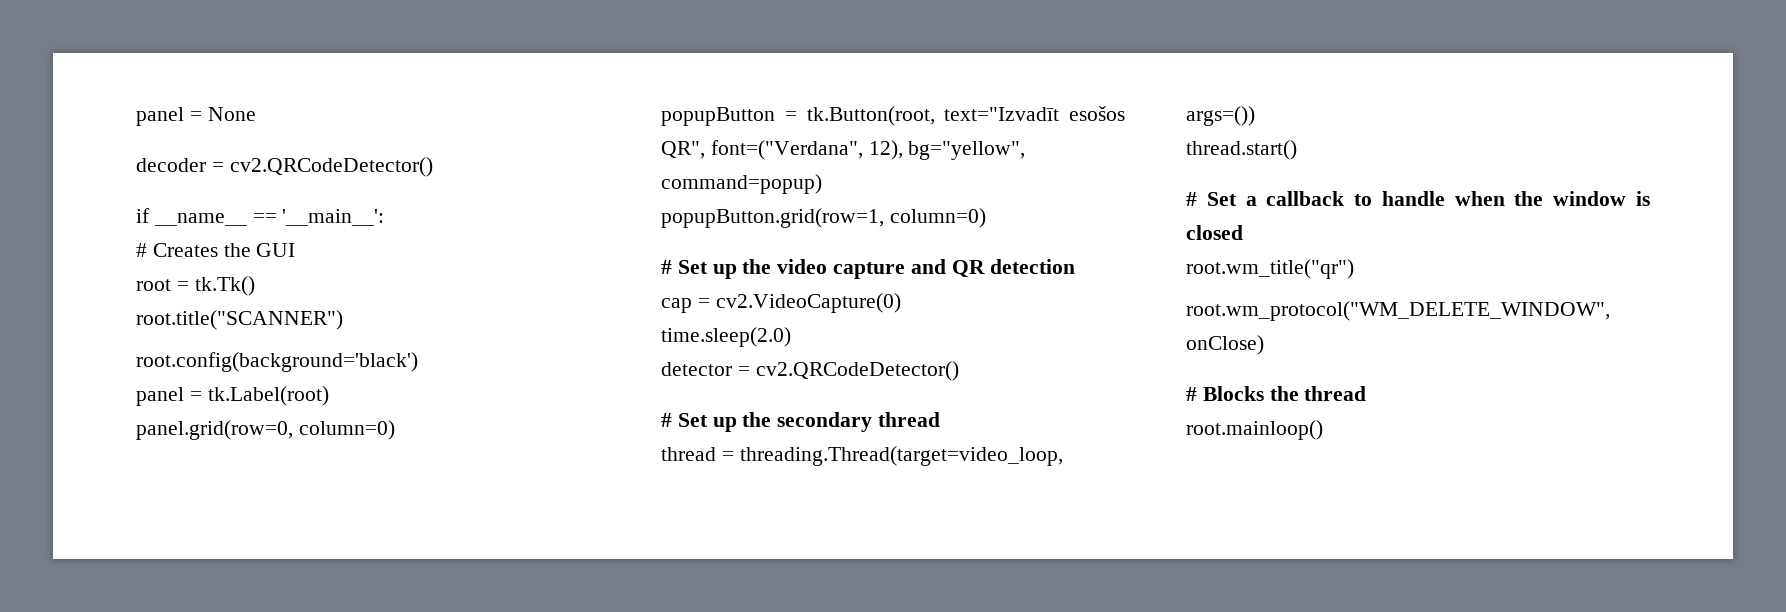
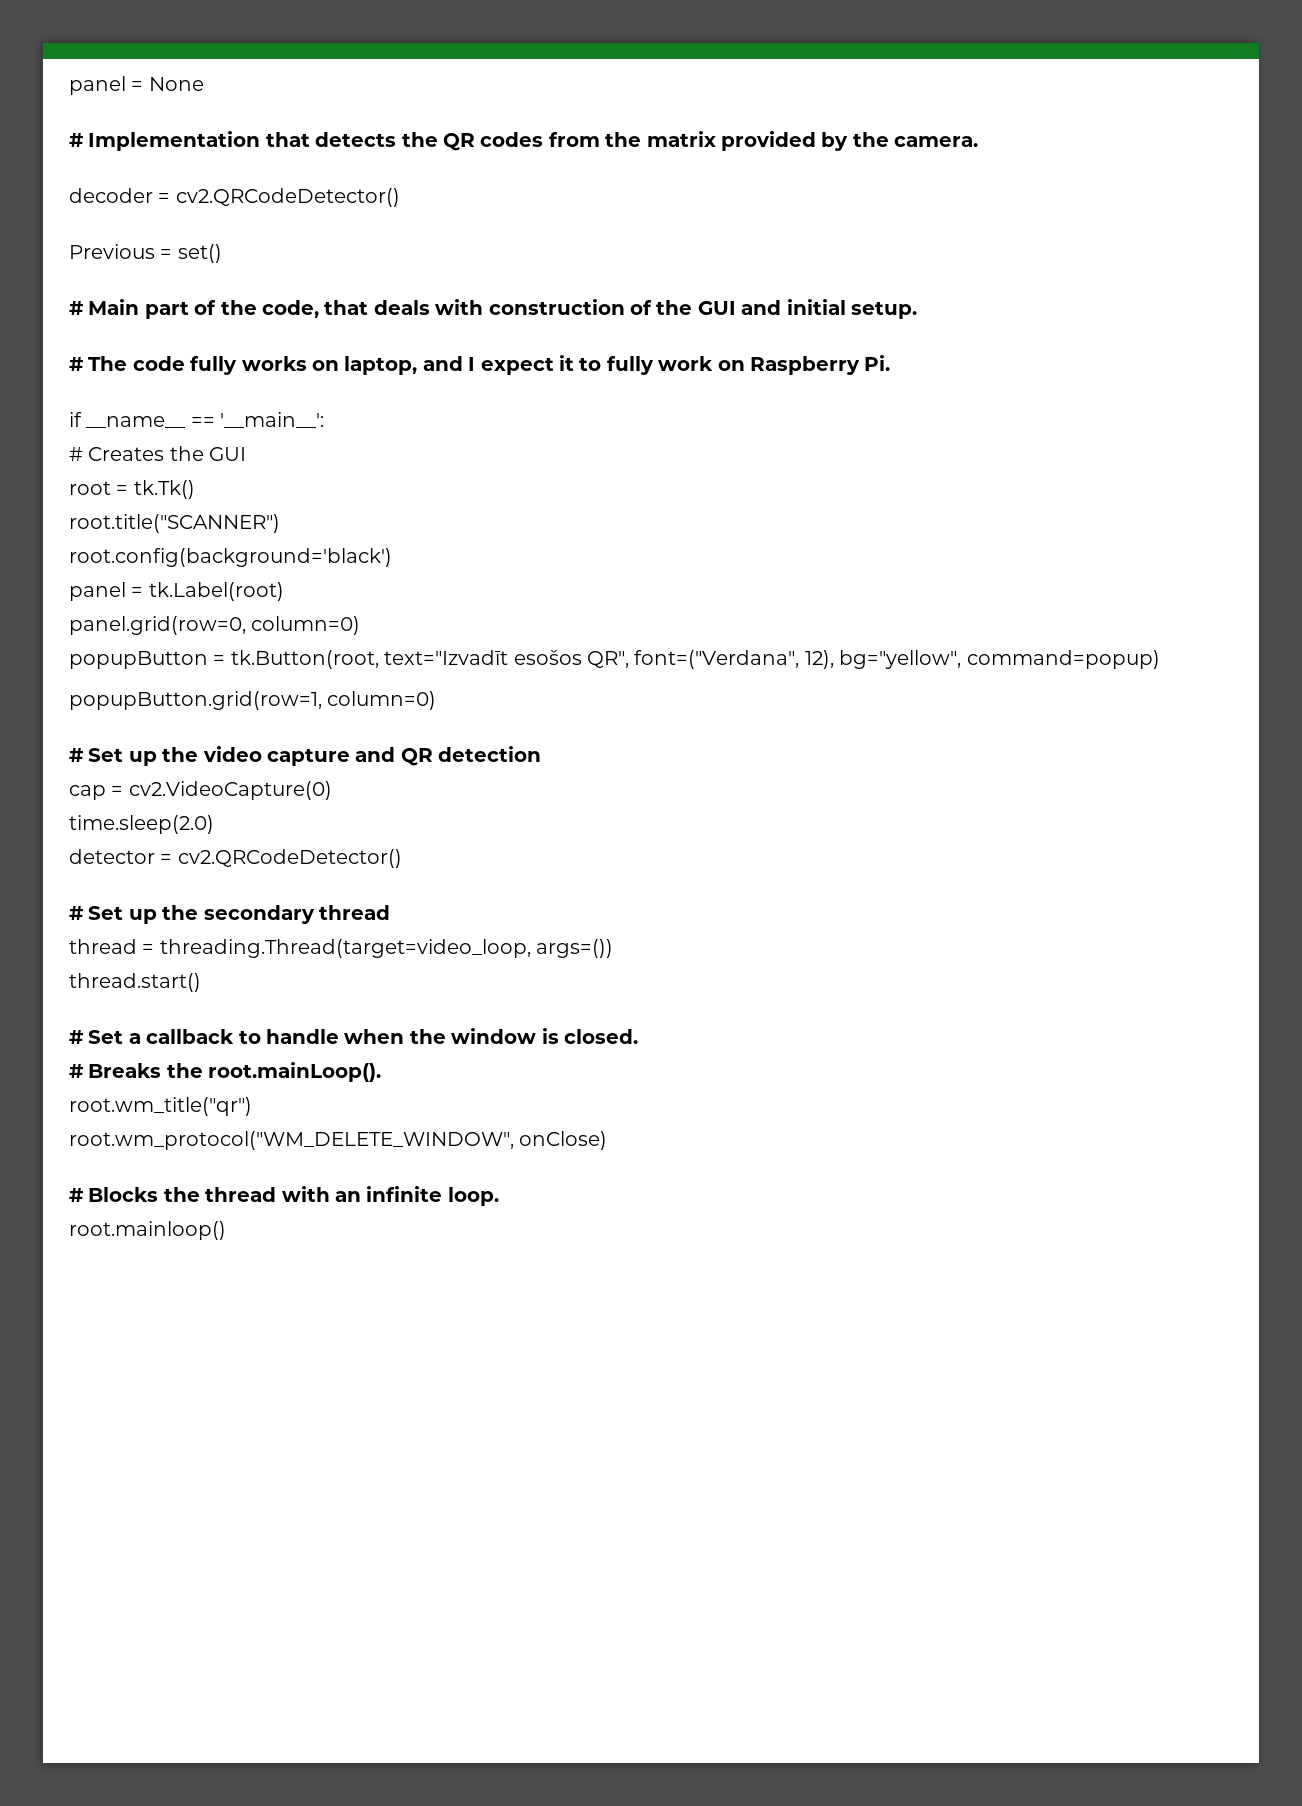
[136,157,433,177] decoder = cv2.QRCodeDetector() -> [69,131,979,151] [69,188,400,207] [69,244,222,263] [69,299,917,319] [69,355,891,375] # Implementation that detects the QR codes from the matrix provided by the camera. // decoder = cv2.QRCodeDetector() // Previous = set() // # Main part of the code, that deals with construction of the GUI and initial setup. // # The code fully works on laptop, and I expect it to fully work on Raspberry Pi.
[1186,225,1243,240] closed -> [563,1029,638,1044] [69,1062,382,1082] closed. // # Breaks the root.mainLoop().
(1367, 393) none -> [281,1186,499,1206] with an infinite loop.

